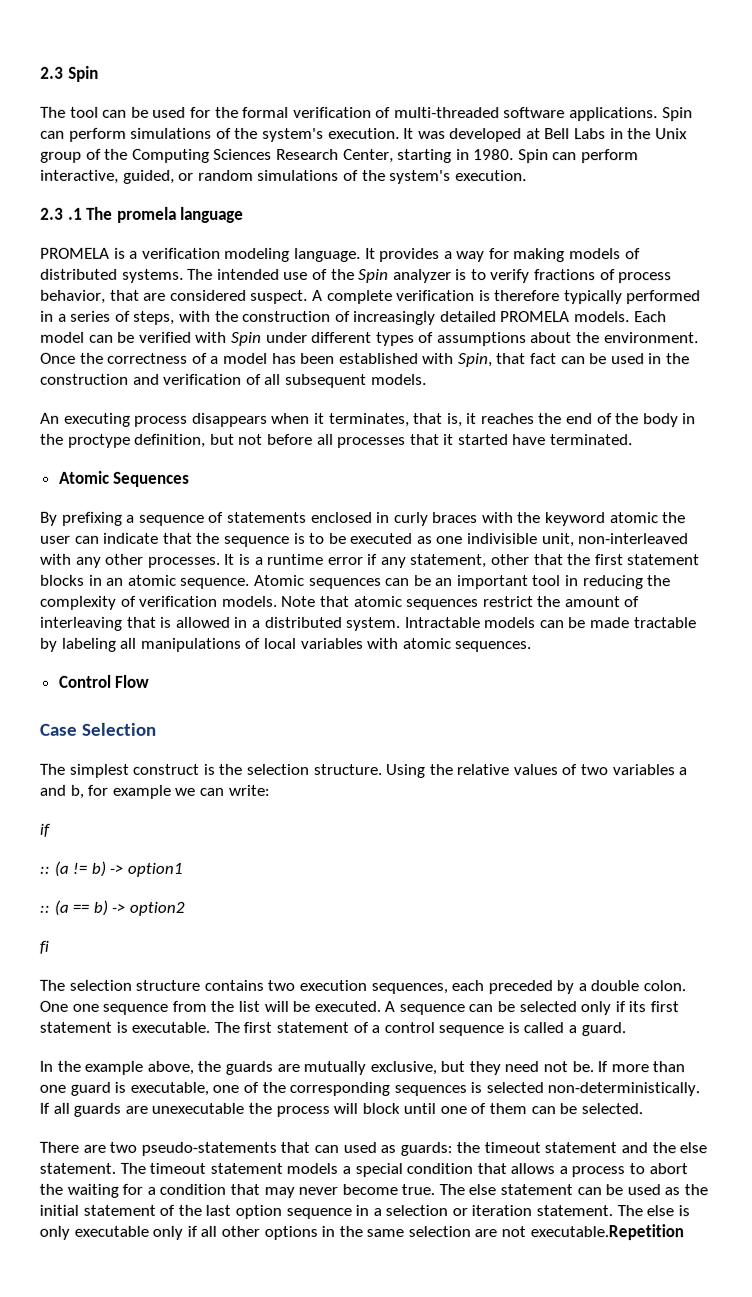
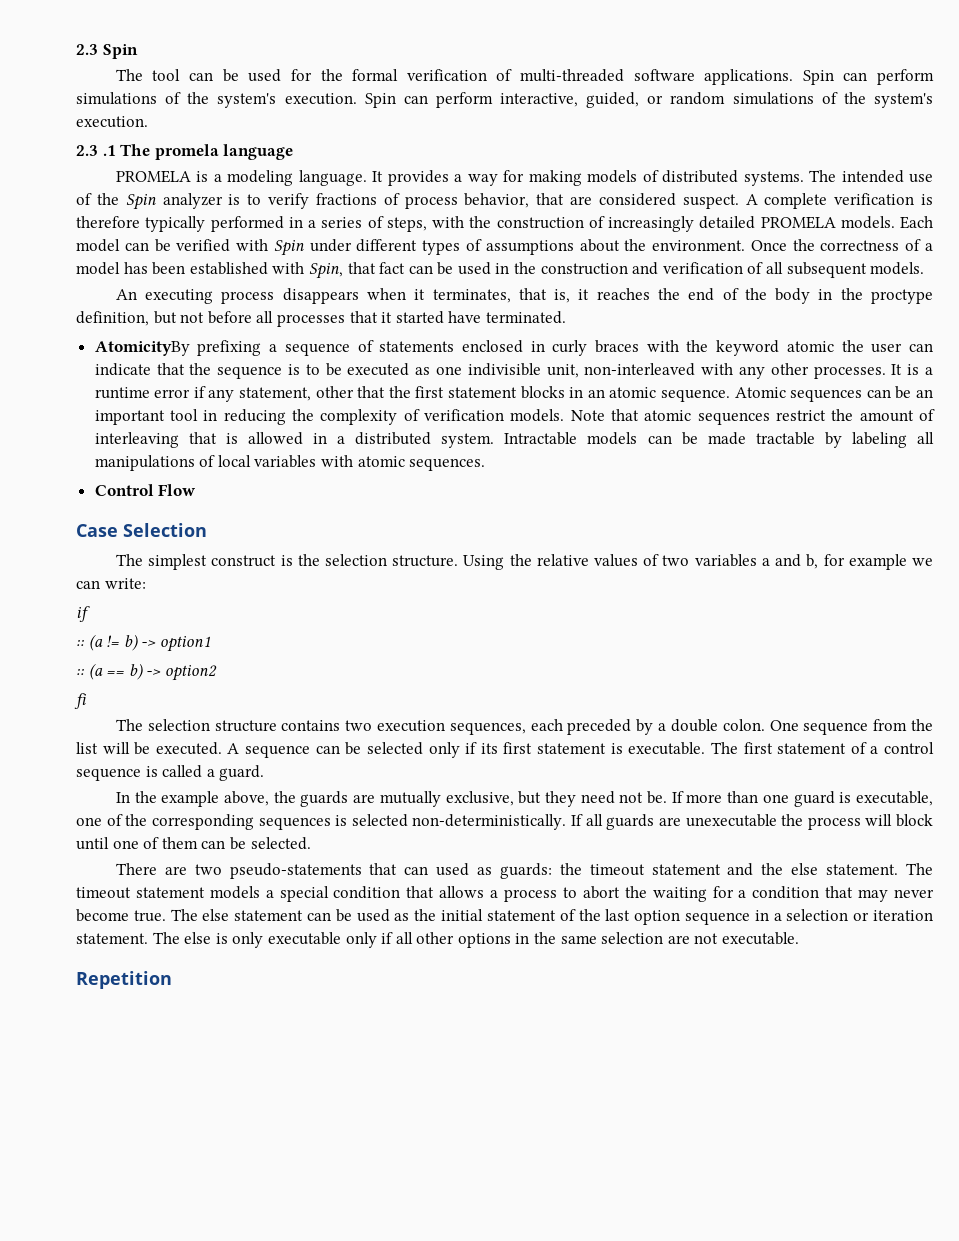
[403,128,688,143] [40,148,515,164] It was developed at Bell Labs in the Unix group of the Computing Sciences Research Center, starting in 1980. -> (357, 99) none
[141,247,221,259] verification -> (222, 178) none
[58,470,191,487] [40,511,58,526] Atomic Sequences // By -> [94,341,190,356] AtomicityBy
[71,1003,99,1012] one -> (799, 725) none
[529,1224,684,1241] executable.Repetition -> [722,932,800,945] [76,971,172,989] executable. // Repetition

